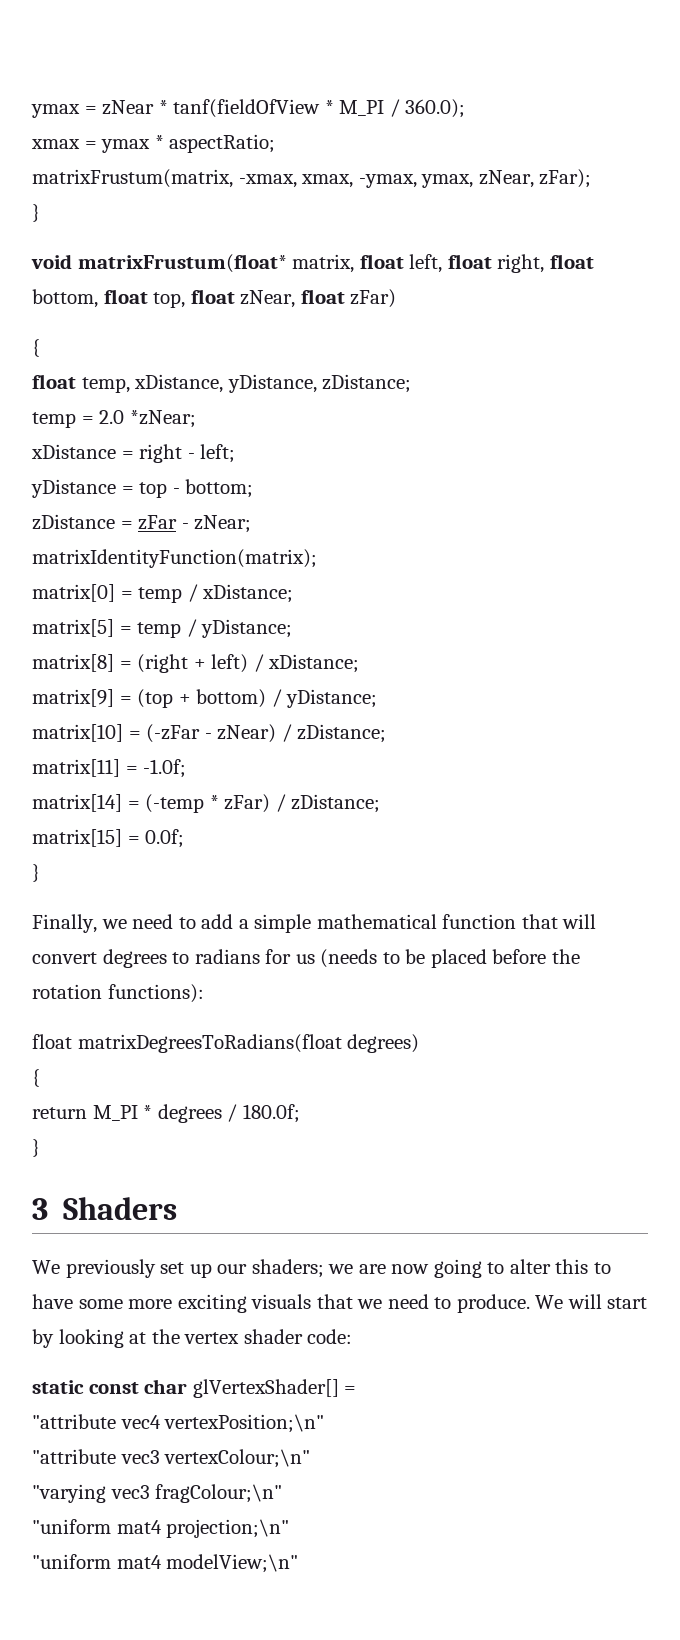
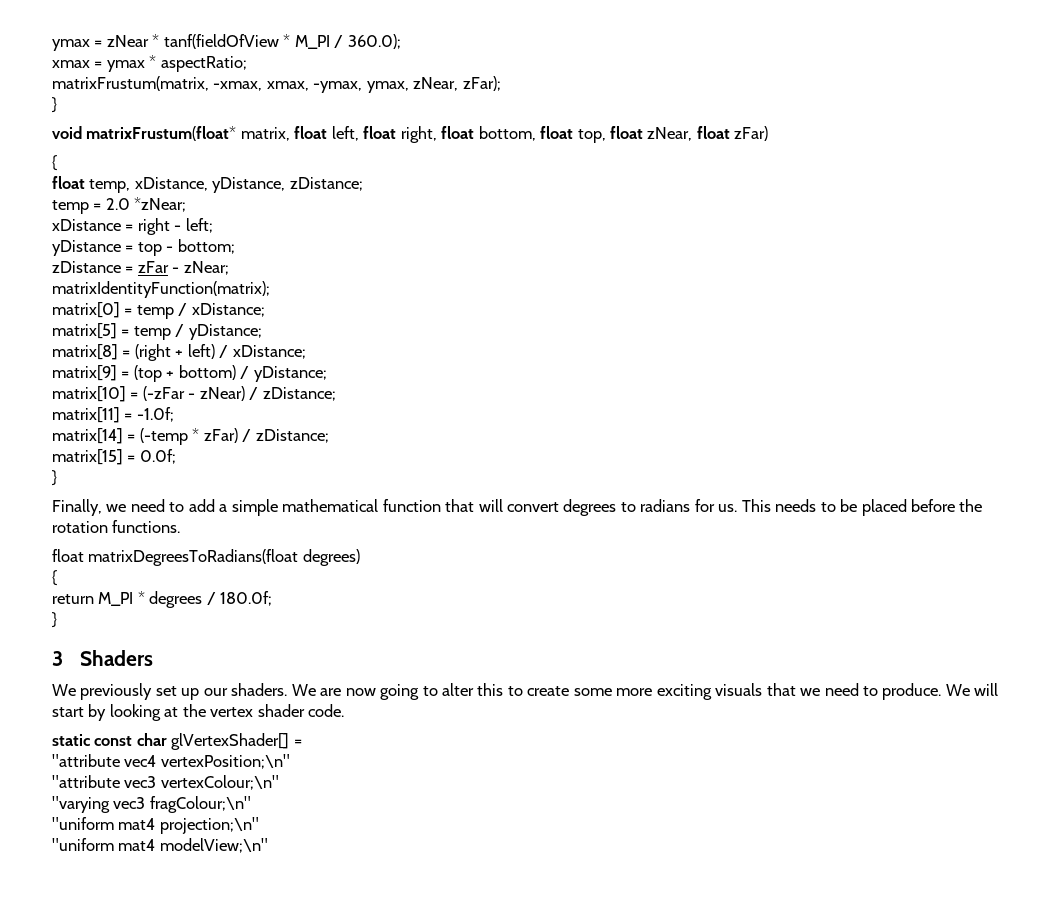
[295,949,378,968] us (needs -> [718,499,817,512] us. This needs
[107,984,204,1003] functions): -> [112,520,181,533] functions.
[251,1259,354,1278] shaders; we -> [231,683,316,696] shaders. We
[32,1294,73,1309] have -> [527,686,570,696] create
[307,1329,353,1344] code: -> [308,704,345,717] code.

